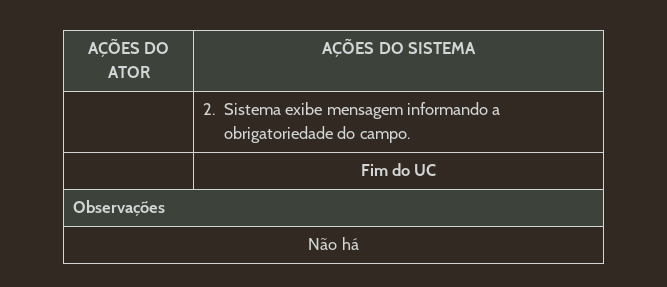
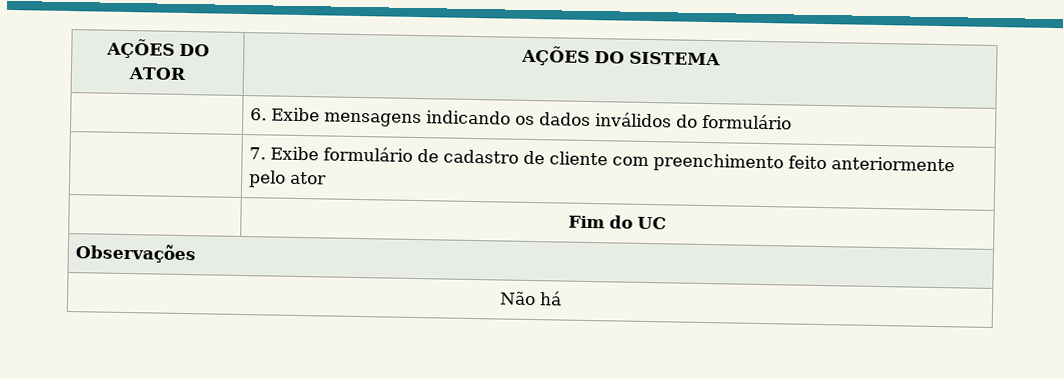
[203,102,501,119] [223,126,410,143] 2. Sistema exibe mensagem informando a obrigatoriedade do campo. -> [250,107,793,130] [249,146,956,173] [248,170,328,188] 6. Exibe mensagens indicando os dados inválidos do formulário // | 7. Exibe formulário de cadastro de cliente com preenchimento feito anteriormente pelo ator

